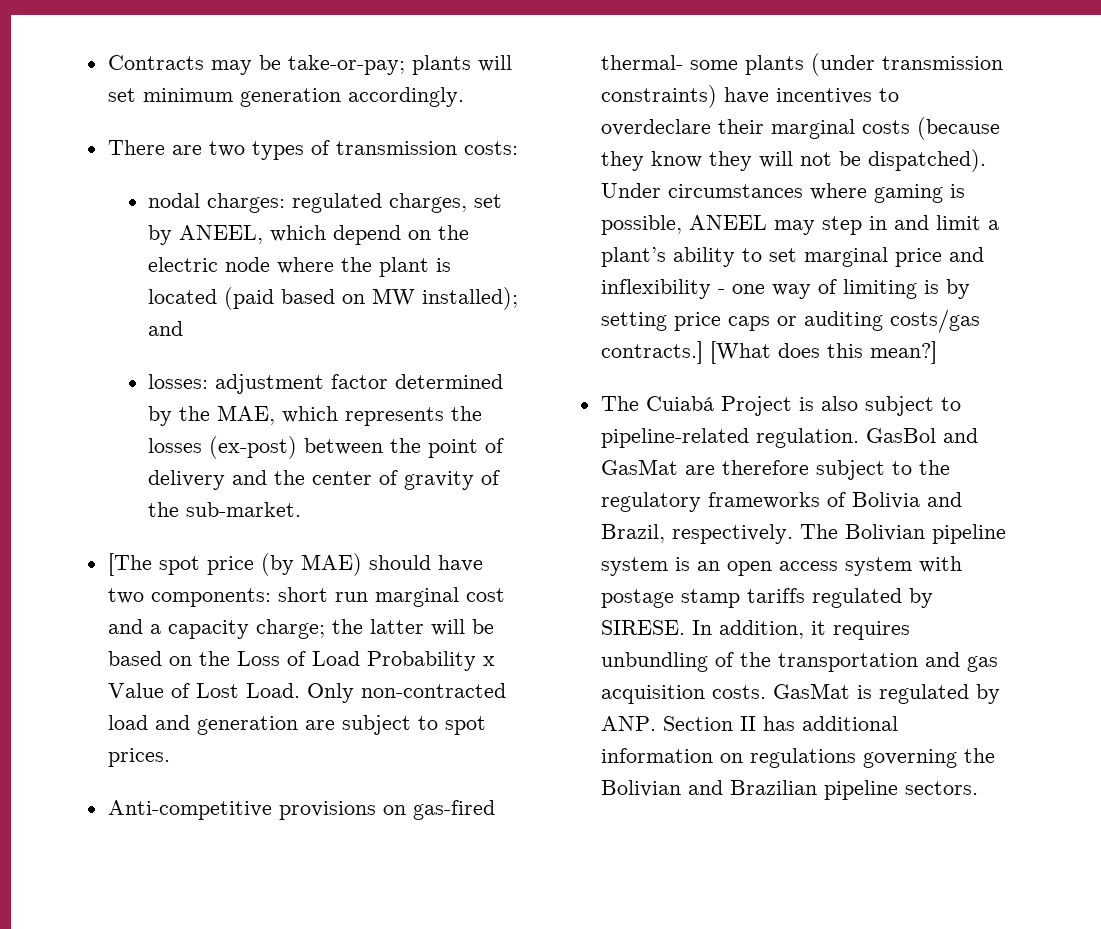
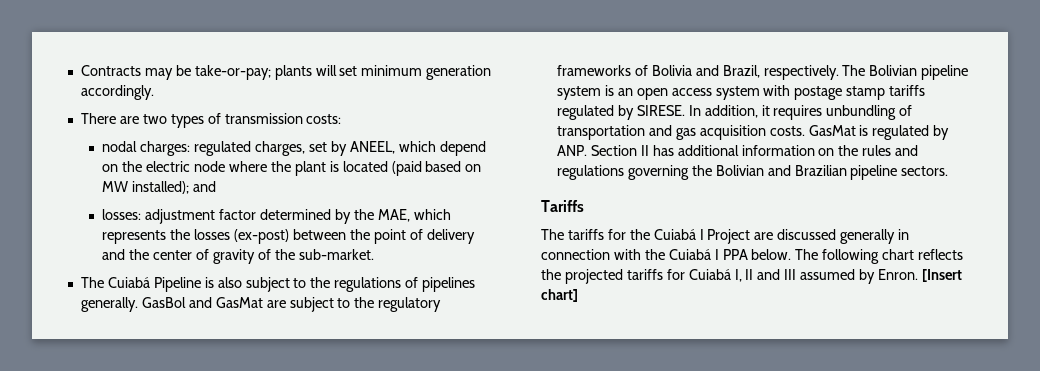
[107,553,483,576] [107,587,505,607] [107,619,494,639] [107,651,495,671] [107,683,506,703] [107,715,486,735] [107,748,170,767] [107,800,495,820] [600,53,1003,76] [600,85,899,108] [600,117,1000,140] [600,149,986,172] [600,183,965,203] [600,215,999,235] [600,247,984,267] [600,279,970,299] [600,309,980,333] [600,341,937,364] // [The spot price (by MAE) should have two components: short run marginal cost and a capacity charge; the latter will be based on the Loss of Load Probability x Value of Lost Load. Only non-contracted load and generation are subject to spot prices. // Anti-competitive provisions on gas-fired thermal- some plants (under transmission constraints) have incentives to overdeclare their marginal costs (because they know they will not be dispatched). Under circumstances where gaming is possible, ANEEL may step in and limit a plant’s ability to set marginal price and inflexibility - one way of limiting is by setting price caps or auditing costs/gas contracts.] [What does this mean?] -> (374, 254) none
[720,396,792,416] Project -> [153,277,201,292] Pipeline
[600,428,859,448] pipeline-related regulation. -> [310,277,476,292] [80,297,138,312] the regulations of pipelines generally.
[721,460,809,475] therefore -> (286, 304) none
[739,652,771,667] the -> (913, 110) none
(743, 758) none -> [838,145,919,156] the rules and
(978, 788) none -> [541,200,584,212] [541,229,910,244] [541,249,964,264] [541,269,962,284] [541,289,578,302] // Tariffs // The tariffs for the Cuiabá I Project are discussed generally in connection with the Cuiabá I PPA below. The following chart reflects the projected tariffs for Cuiabá I, II and III assumed by Enron. [Insert chart]

